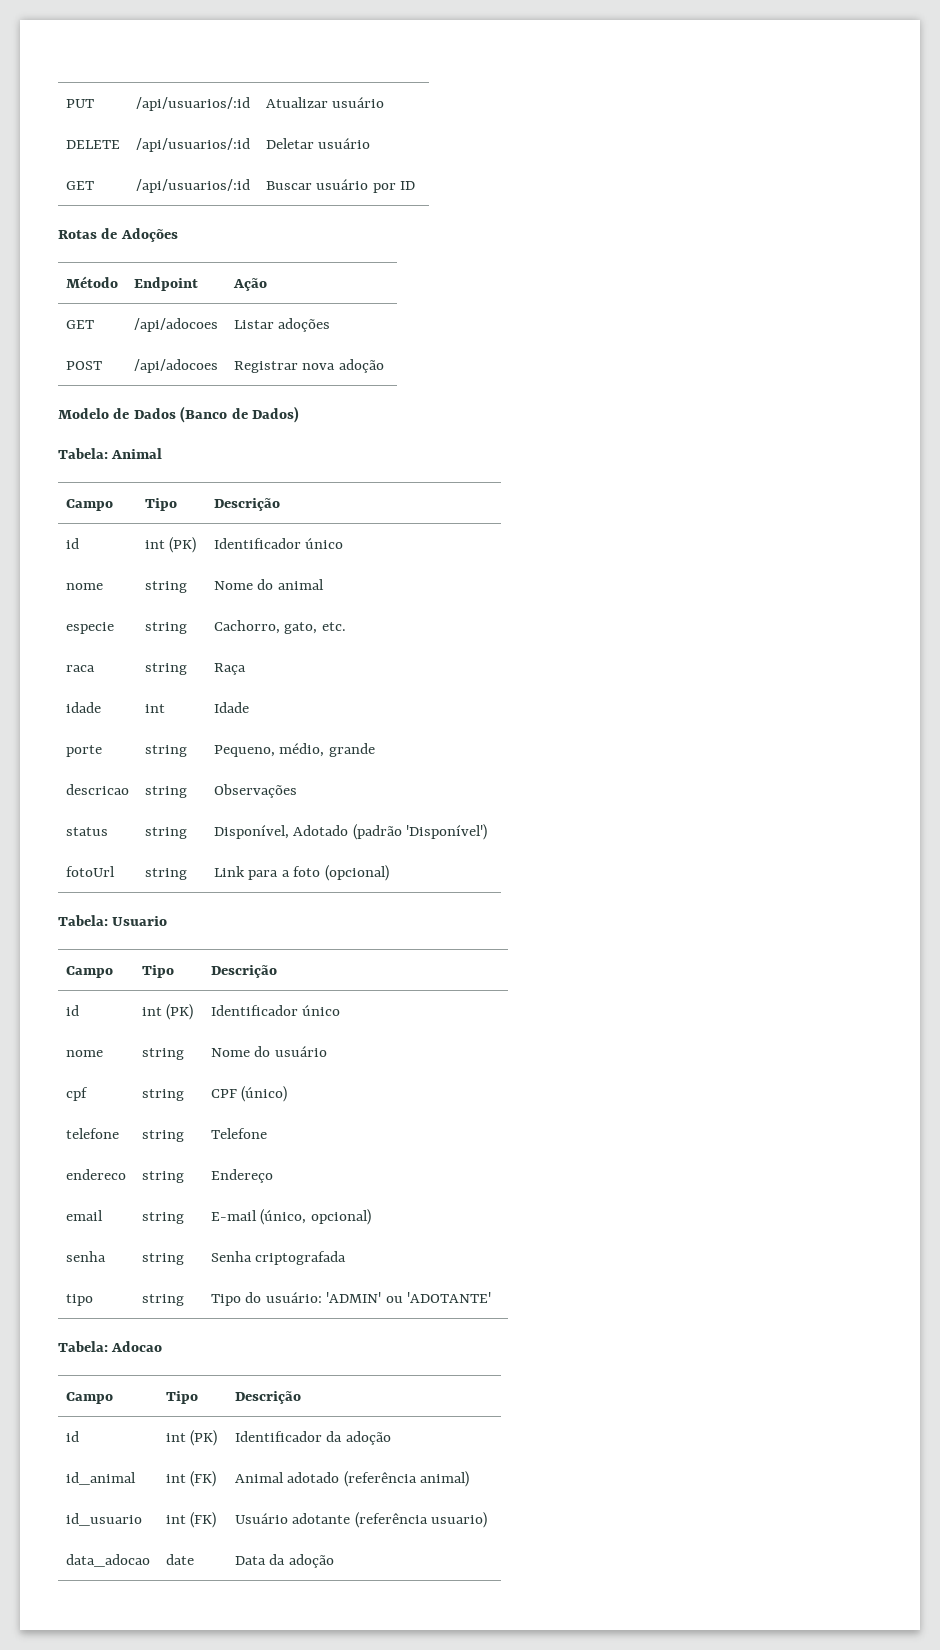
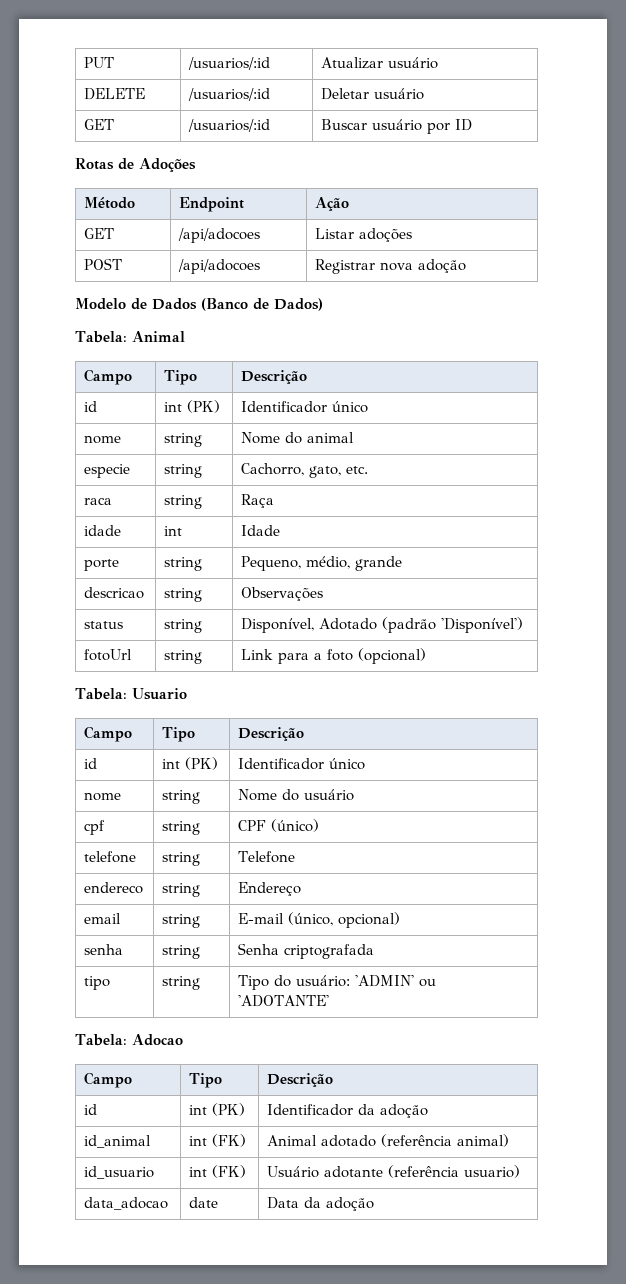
[135,97,250,111] /api/usuarios/:id -> [188,57,271,70] /usuarios/:id
[135,138,250,152] /api/usuarios/:id -> [188,88,271,101] /usuarios/:id
[135,179,250,193] /api/usuarios/:id -> [188,119,271,132] /usuarios/:id

